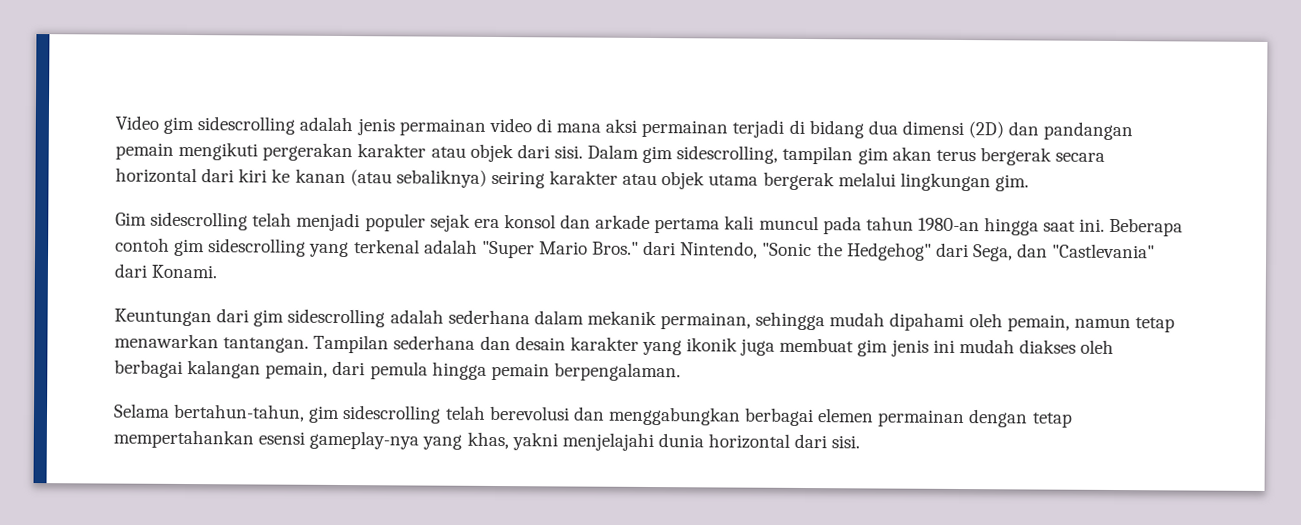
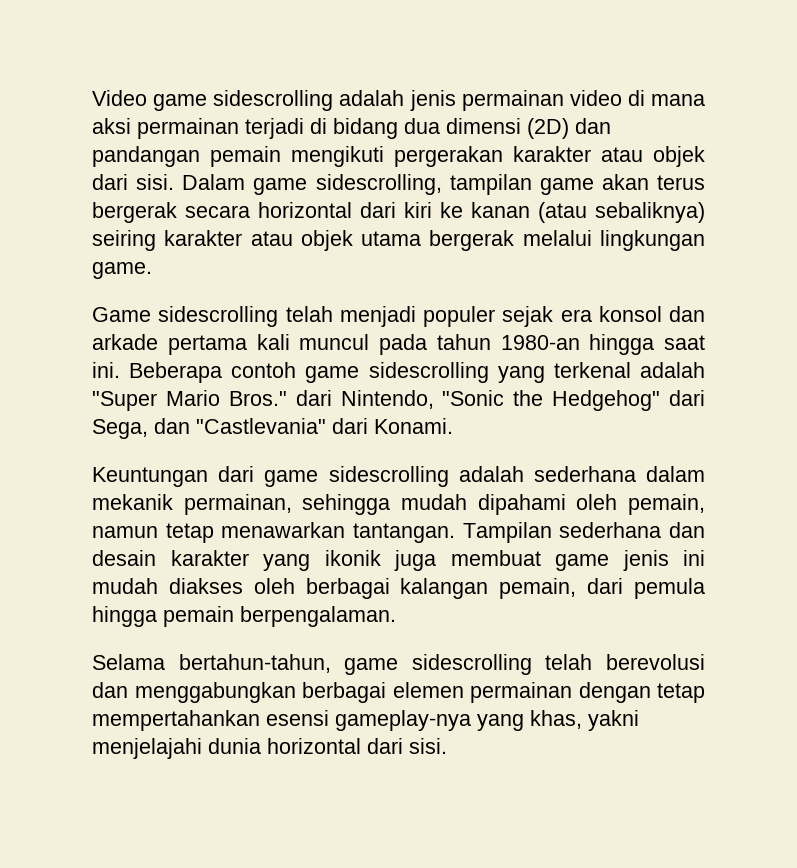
[163,116,195,135] gim -> [153,94,208,111] game
[642,145,674,164] gim -> [253,178,308,195] game
[857,147,889,165] gim -> [539,178,594,195] game
[994,174,1029,192] [115,212,147,226] gim. // Gim -> [92,262,152,279] [92,307,151,322] game. // Game
[174,238,206,257] gim -> [305,366,360,383] game
[253,309,285,327] gim -> [264,470,319,487] game
[857,339,889,357] gim -> [555,554,609,571] game
[308,405,341,423] gim -> [344,658,399,675] game

